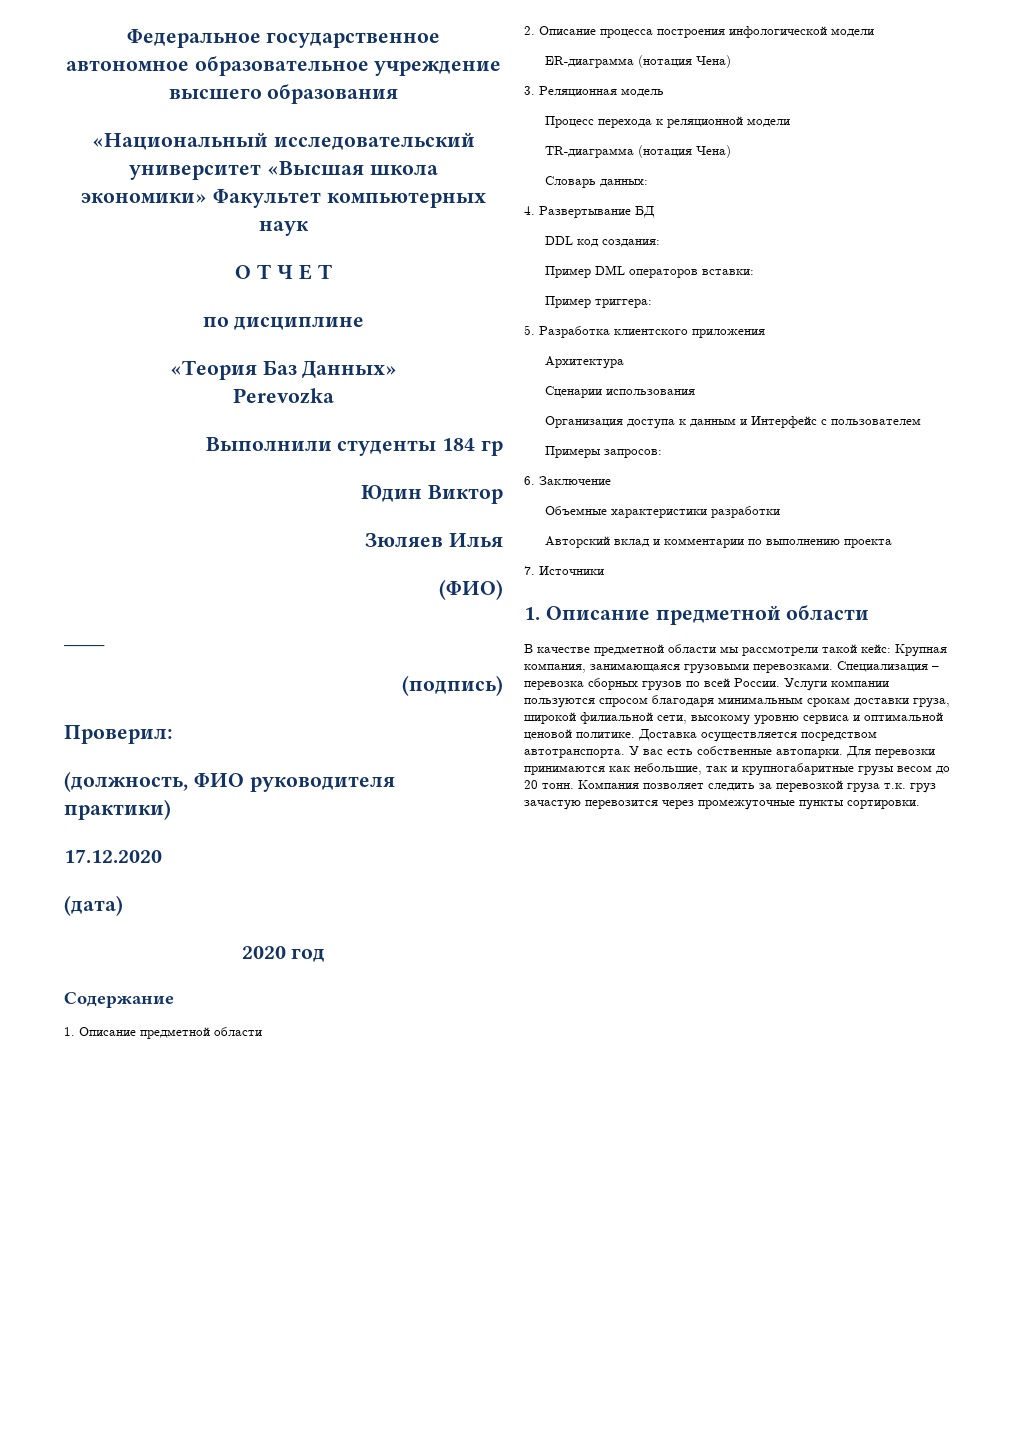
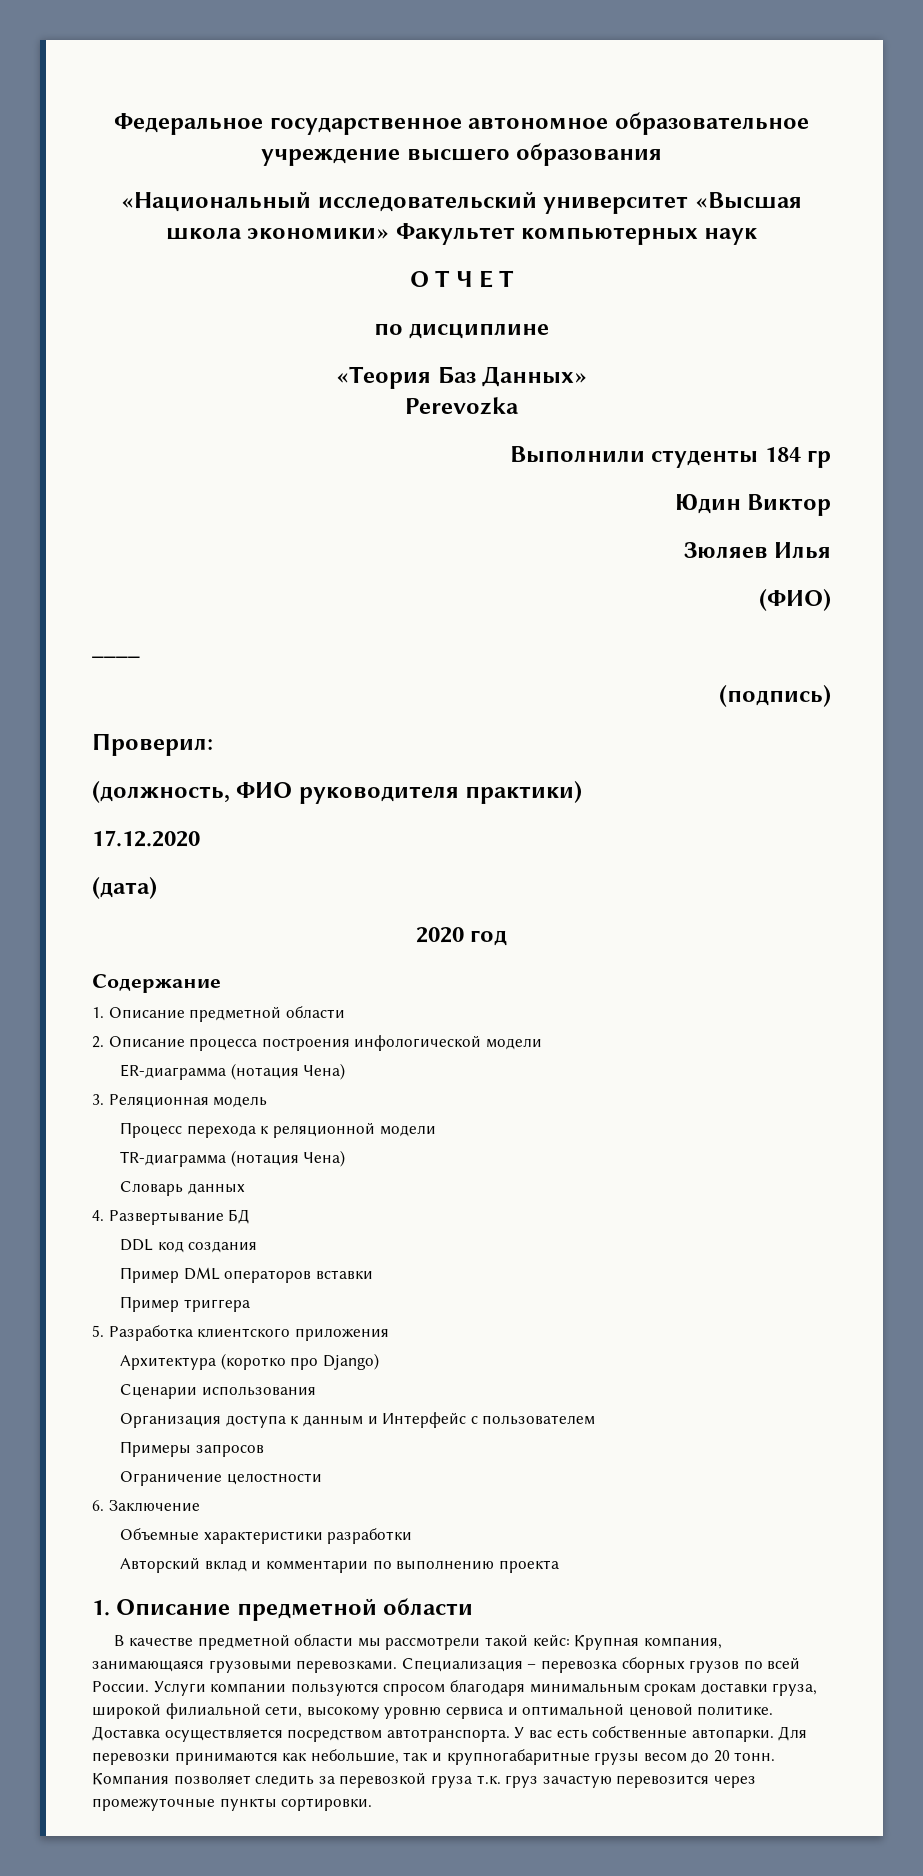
[600,179,649,187] данных: -> [187,1183,245,1195] данных
[602,239,661,247] создания: -> [188,1241,258,1253] создания
[702,269,755,275] [545,296,653,308] вставки: // Пример триггера: -> [316,1270,374,1280] [120,1296,250,1312] вставки // Пример триггера
(625, 362) none -> [220,1353,380,1370] (коротко про Django)
[604,449,663,458] запросов: -> [195,1444,264,1457] [120,1471,322,1486] запросов // Ограничение целостности
[524,566,604,576] // 7. Источники -> (559, 1566) none

